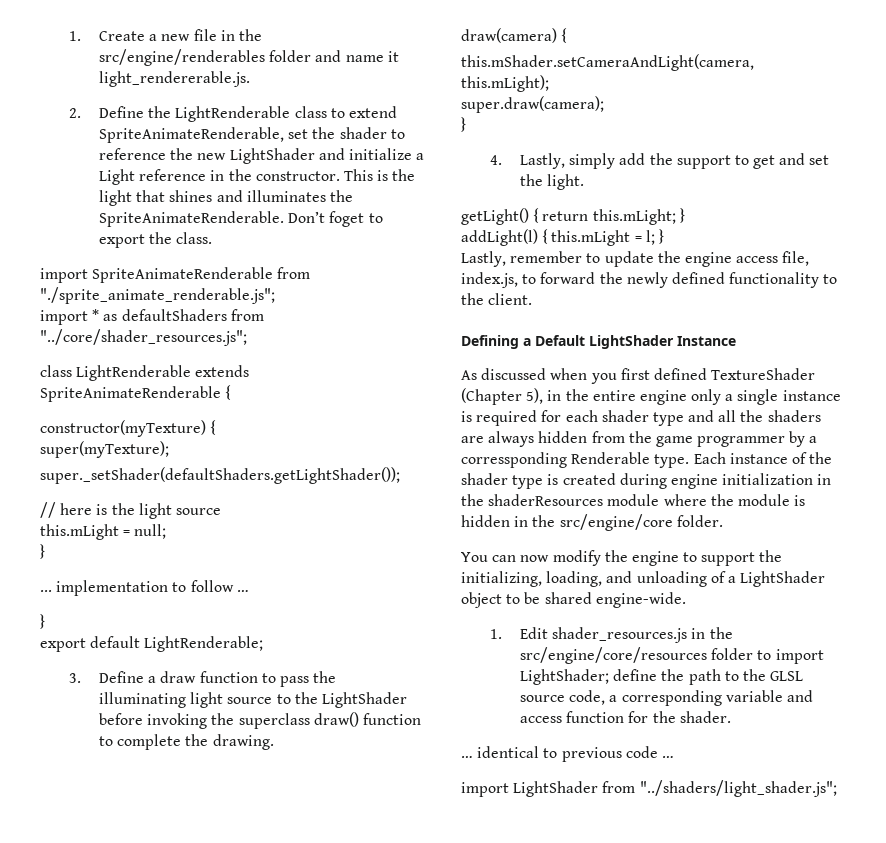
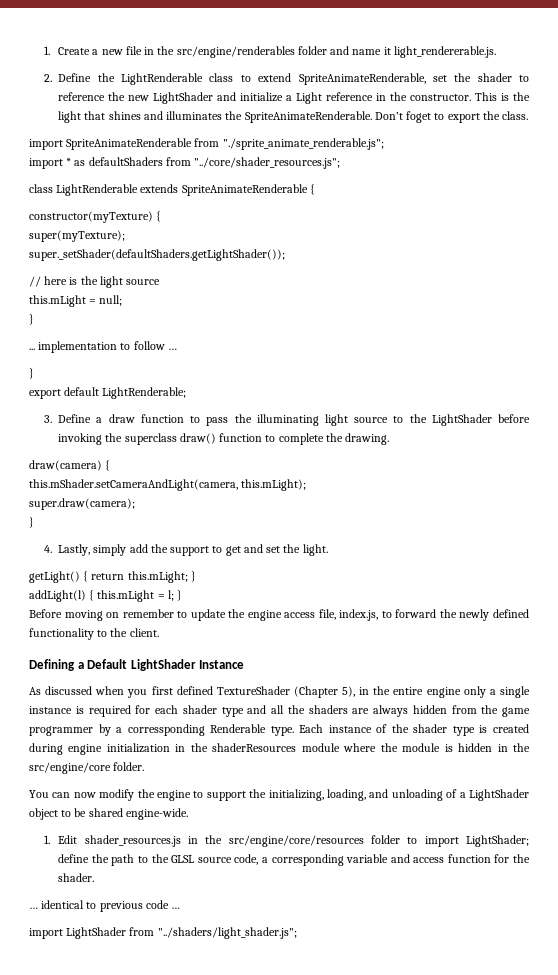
[461,251,506,267] Lastly, -> [29,609,120,621] Before moving on

